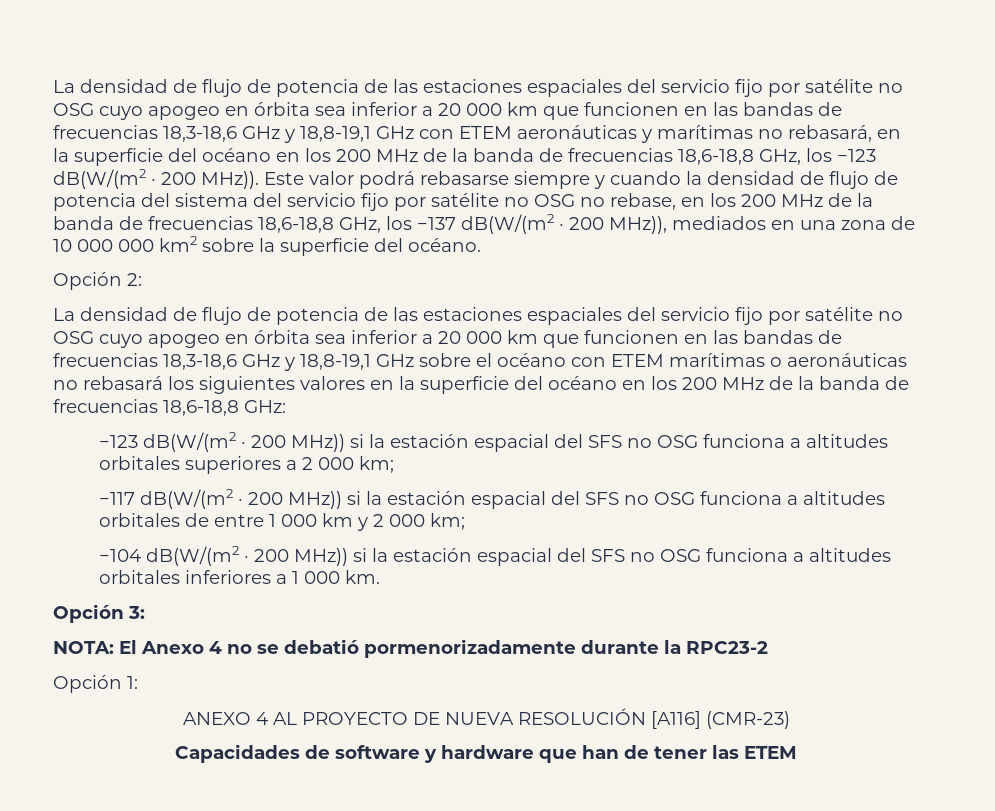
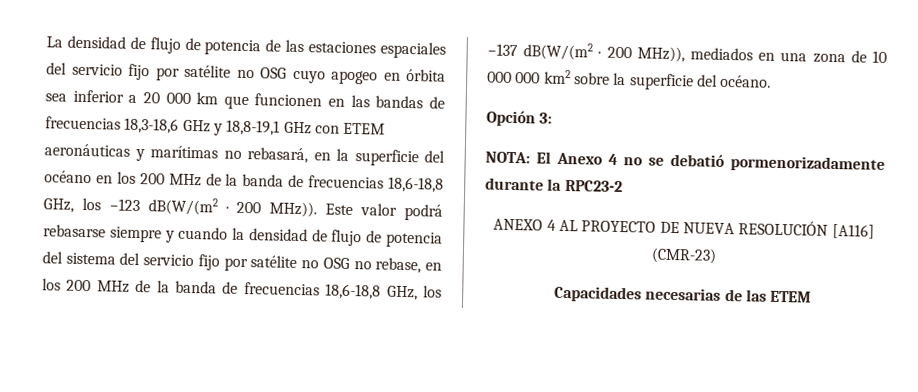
[53,272,142,290] [53,307,903,325] [53,330,842,348] [53,353,907,371] [53,376,909,394] [53,399,286,416] [99,432,889,452] [99,456,395,474] [99,489,886,509] [99,513,466,531] [99,546,892,566] [99,570,381,584] // Opción 2: // La densidad de flujo de potencia de las estaciones espaciales del servicio fijo por satélite no OSG cuyo apogeo en órbita sea inferior a 20 000 km que funcionen en las bandas de frecuencias 18,3-18,6 GHz y 18,8-19,1 GHz sobre el océano con ETEM marítimas o aeronáuticas no rebasará los siguientes valores en la superficie del océano en los 200 MHz de la banda de frecuencias 18,6-18,8 GHz: // −123 dB(W/(m2 · 200 MHz)) si la estación espacial del SFS no OSG funciona a altitudes orbitales superiores a 2 000 km; // −117 dB(W/(m2 · 200 MHz)) si la estación espacial del SFS no OSG funciona a altitudes orbitales de entre 1 000 km y 2 000 km; // −104 dB(W/(m2 · 200 MHz)) si la estación espacial del SFS no OSG funciona a altitudes orbitales inferiores a 1 000 km. -> (772, 81) none
[53,675,138,693] // Opción 1: -> (623, 186) none
[305,745,707,763] de software y hardware que han de tener -> [645,287,743,302] necesarias de

